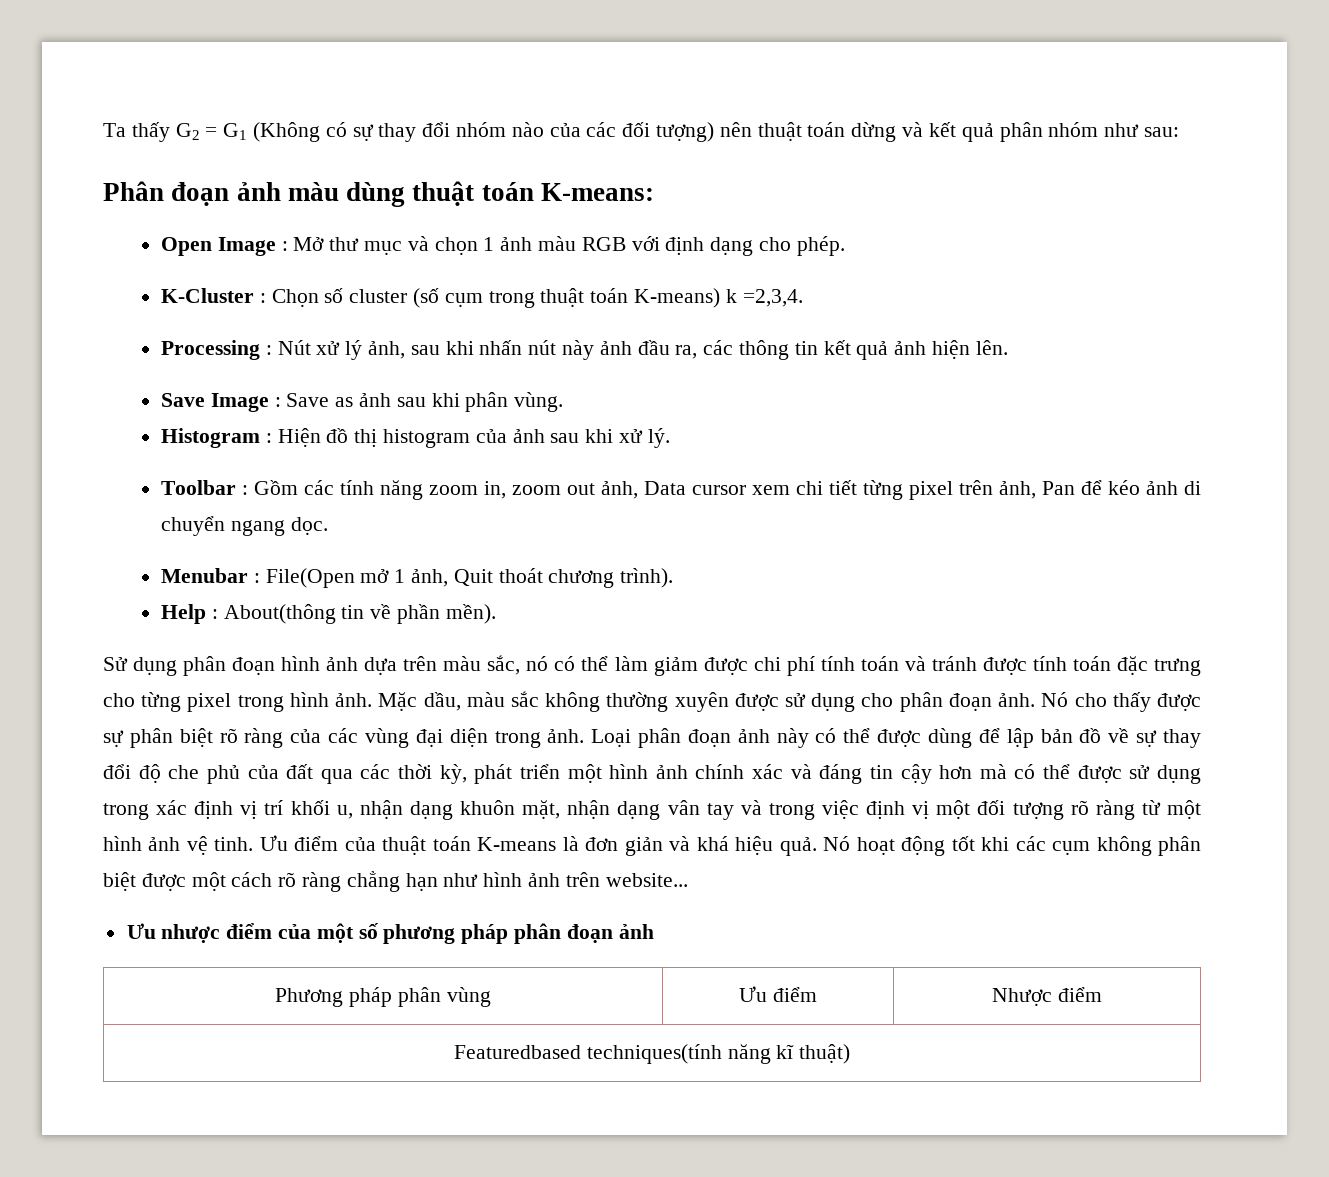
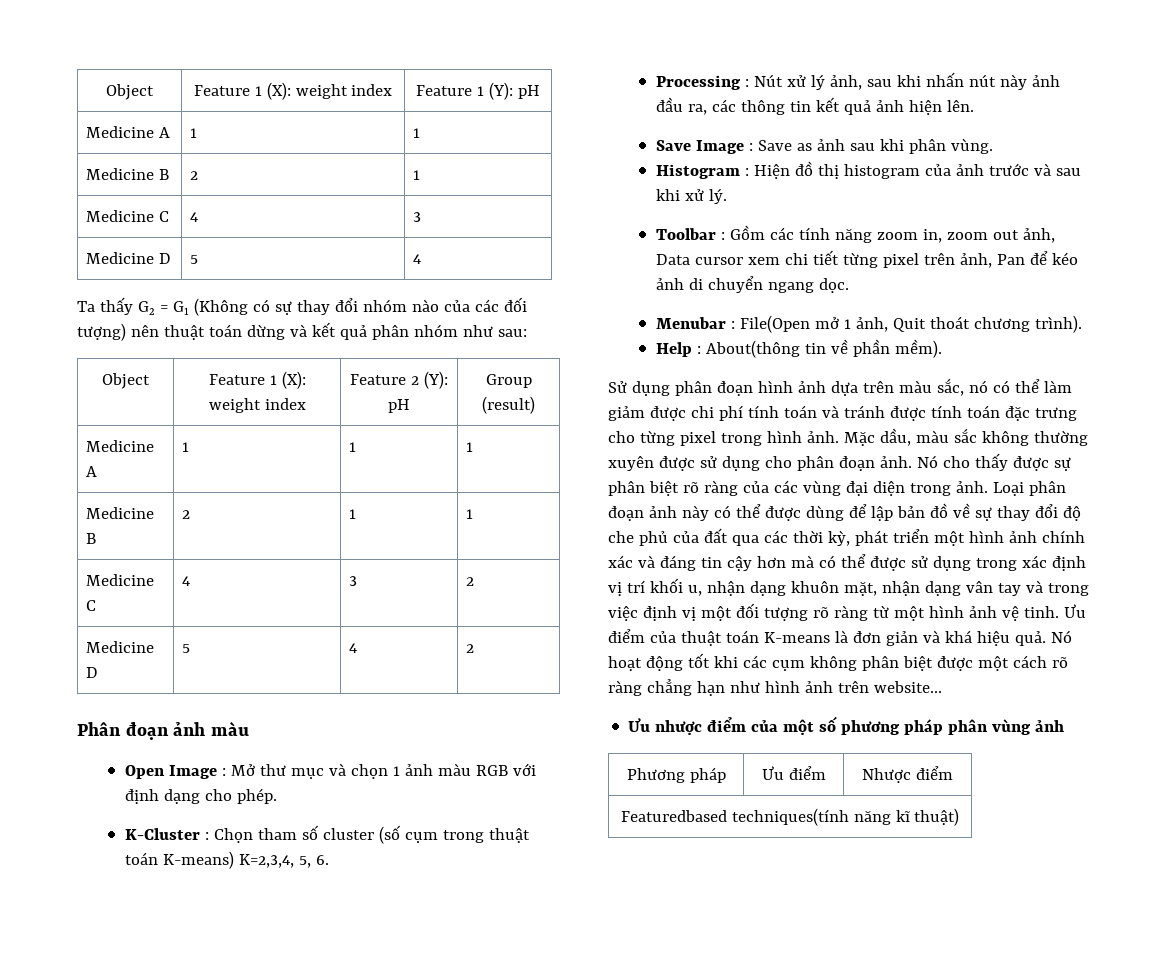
(103, 130) none -> [106,84,154,100] [193,82,393,100] [416,82,540,100] [85,126,170,138] [189,128,197,138] [412,128,420,138] [85,168,169,180] [189,171,198,180] [412,170,420,180] [85,210,169,222] [189,212,198,222] [412,212,421,222] [85,252,171,264] [189,255,198,264] [412,254,421,264] Object | Feature 1 (X): weight index | Feature 1 (Y): pH // Medicine A | 1 | 1 // Medicine B | 2 | 1 // Medicine C | 4 | 3 // Medicine D | 5 | 4 //
(1179, 132) none -> [102,373,150,389] [208,371,306,389] [208,398,306,413] [350,371,448,389] [388,399,410,413] [485,374,532,388] [482,396,535,414] [85,440,154,452] [85,466,97,477] [181,442,189,452] [348,442,356,452] [465,442,473,452] [85,507,154,519] [85,533,96,544] [181,510,190,519] [348,509,356,519] [465,509,473,519] [85,574,154,586] [85,600,96,611] [181,576,190,586] [348,576,357,586] [465,577,474,586] [85,641,154,653] [85,667,98,678] [181,644,190,653] [348,643,357,653] [465,644,474,653] // Object | Feature 1 (X): weight index | Feature 2 (Y): pH | Group (result) // Medicine A | 1 | 1 | 1 // Medicine B | 2 | 1 | 1 // Medicine C | 4 | 3 | 2 // Medicine D | 5 | 4 | 2
[346,181,655,207] dùng thuật toán K-means: -> (249, 728) none
(319, 298) none -> [258,828,298,840] tham
[725,289,803,307] k =2,3,4. -> [239,854,330,868] K=2,3,4, 5, 6.
(545, 436) none -> [988,163,1051,176] trước và
[445,604,496,624] mền). -> [894,339,942,358] mềm).
[566,924,613,943] đoạn -> [992,719,1032,735] vùng
[397,987,491,1007] phân vùng -> (726, 775) none

